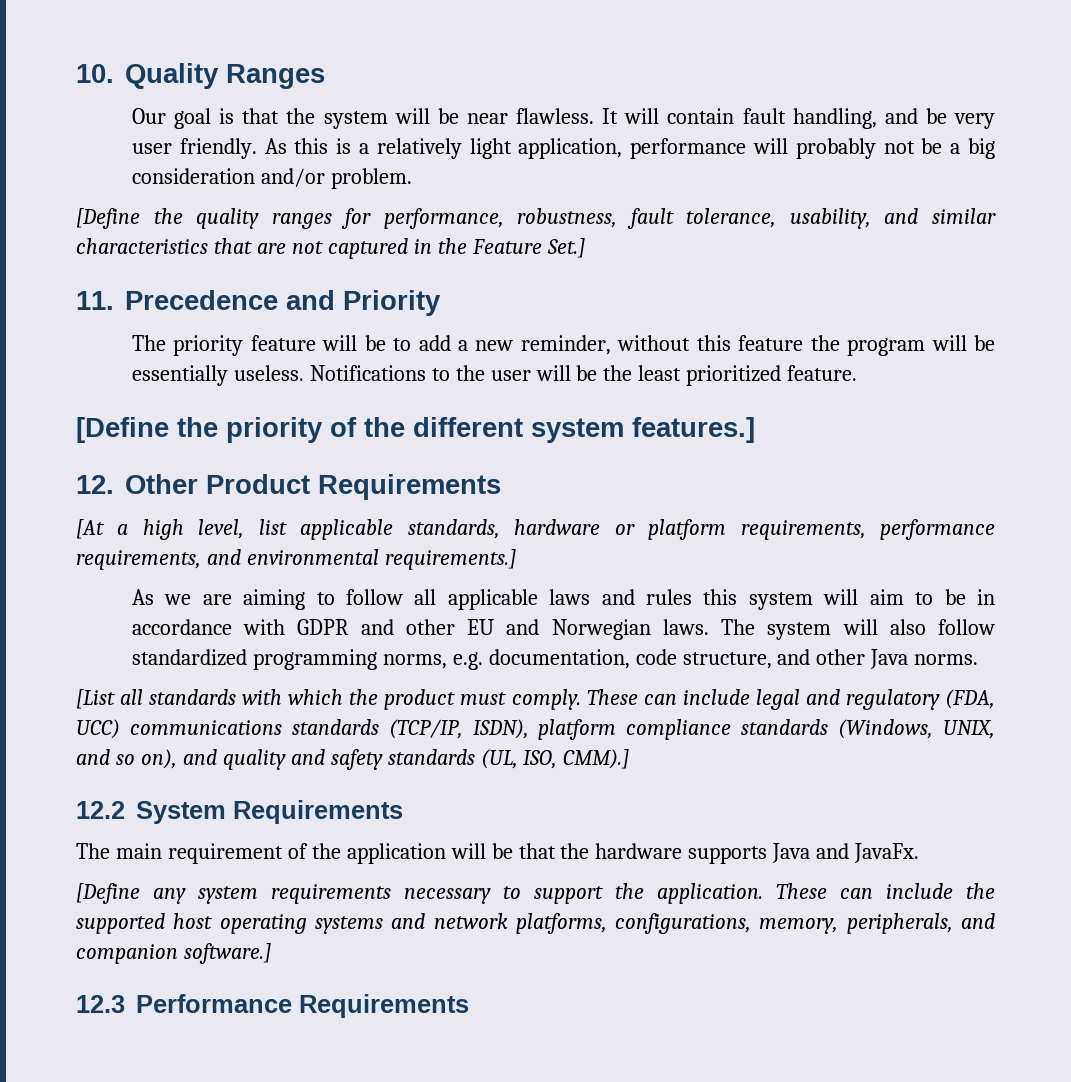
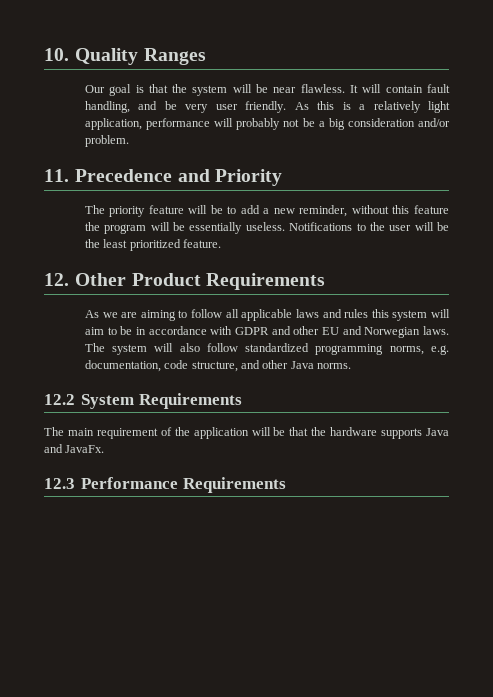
[76,208,996,229] [76,238,585,259] // [Define the quality ranges for performance, robustness, fault tolerance, usability, and similar characteristics that are not captured in the Feature Set.] -> (129, 141) none
[76,417,755,443] [76,474,501,500] [76,519,996,540] [76,549,516,570] [Define the priority of the different system features.] // 12. Other Product Requirements // [At a high level, list applicable standards, hardware or platform requirements, performance requirements, and environmental requirements.] -> [44,273,325,290] 12. Other Product Requirements
[76,689,996,710] [76,719,996,740] [76,749,630,770] // [List all standards with which the product must comply. These can include legal and regulatory (FDA, UCC) communications standards (TCP/IP, ISDN), platform compliance standards (Windows, UNIX, and so on), and quality and safety standards (UL, ISO, CMM).] -> (352, 366) none
[76,883,995,904] [76,913,995,934] [76,943,271,964] // [Define any system requirements necessary to support the application. These can include the supported host operating systems and network platforms, configurations, memory, peripherals, and companion software.] -> (105, 449) none

